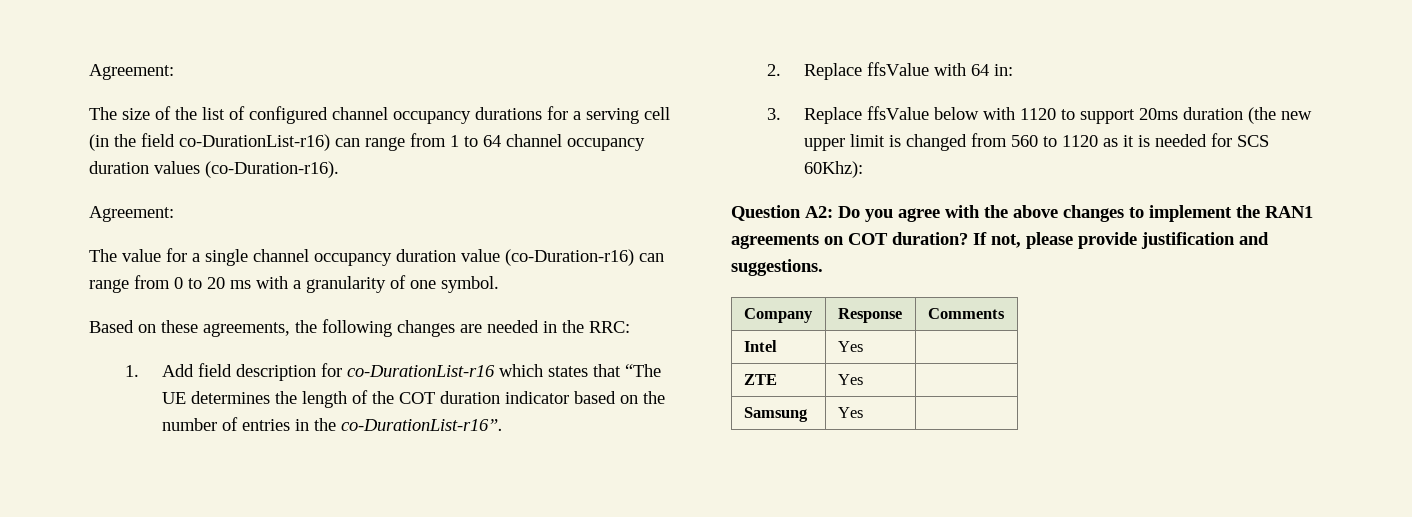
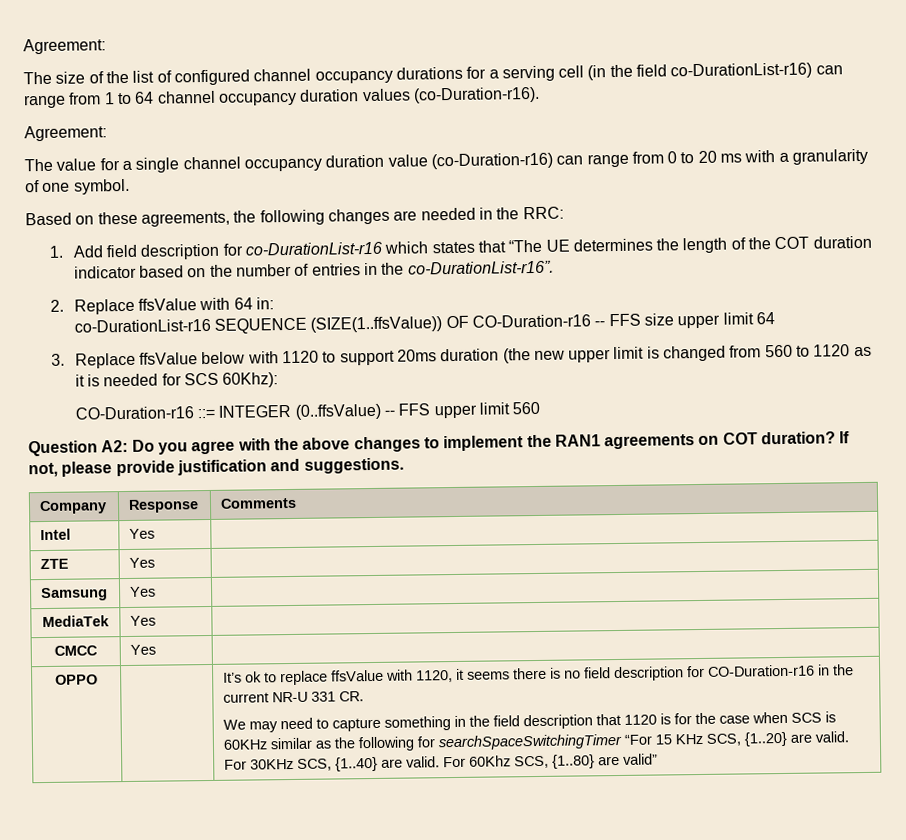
(1013, 70) none -> [73,312,775,334] // co-DurationList-r16 SEQUENCE (SIZE(1..ffsValue)) OF CO-Duration-r16 -- FFS size upper limit 64
(863, 169) none -> [74,401,541,420] // CO-Duration-r16 ::= INTEGER (0..ffsValue) -- FFS upper limit 560
(863, 412) none -> [42,615,110,628] [130,615,157,626] [54,645,98,656] [130,644,157,655] [55,674,98,685] [223,664,855,686] [223,691,365,703] [223,711,837,733] [223,731,850,752] [224,753,659,772] // MediaTek | Yes | // CMCC | Yes | // OPPO | | It’s ok to replace ffsValue with 1120, it seems there is no field description for CO-Duration-r16 in the current NR-U 331 CR. // We may need to capture something in the field description that 1120 is for the case when SCS is 60KHz similar as the following for searchSpaceSwitchingTimer “For 15 KHz SCS, {1..20} are valid. For 30KHz SCS, {1..40} are valid. For 60Khz SCS, {1..80} are valid”

